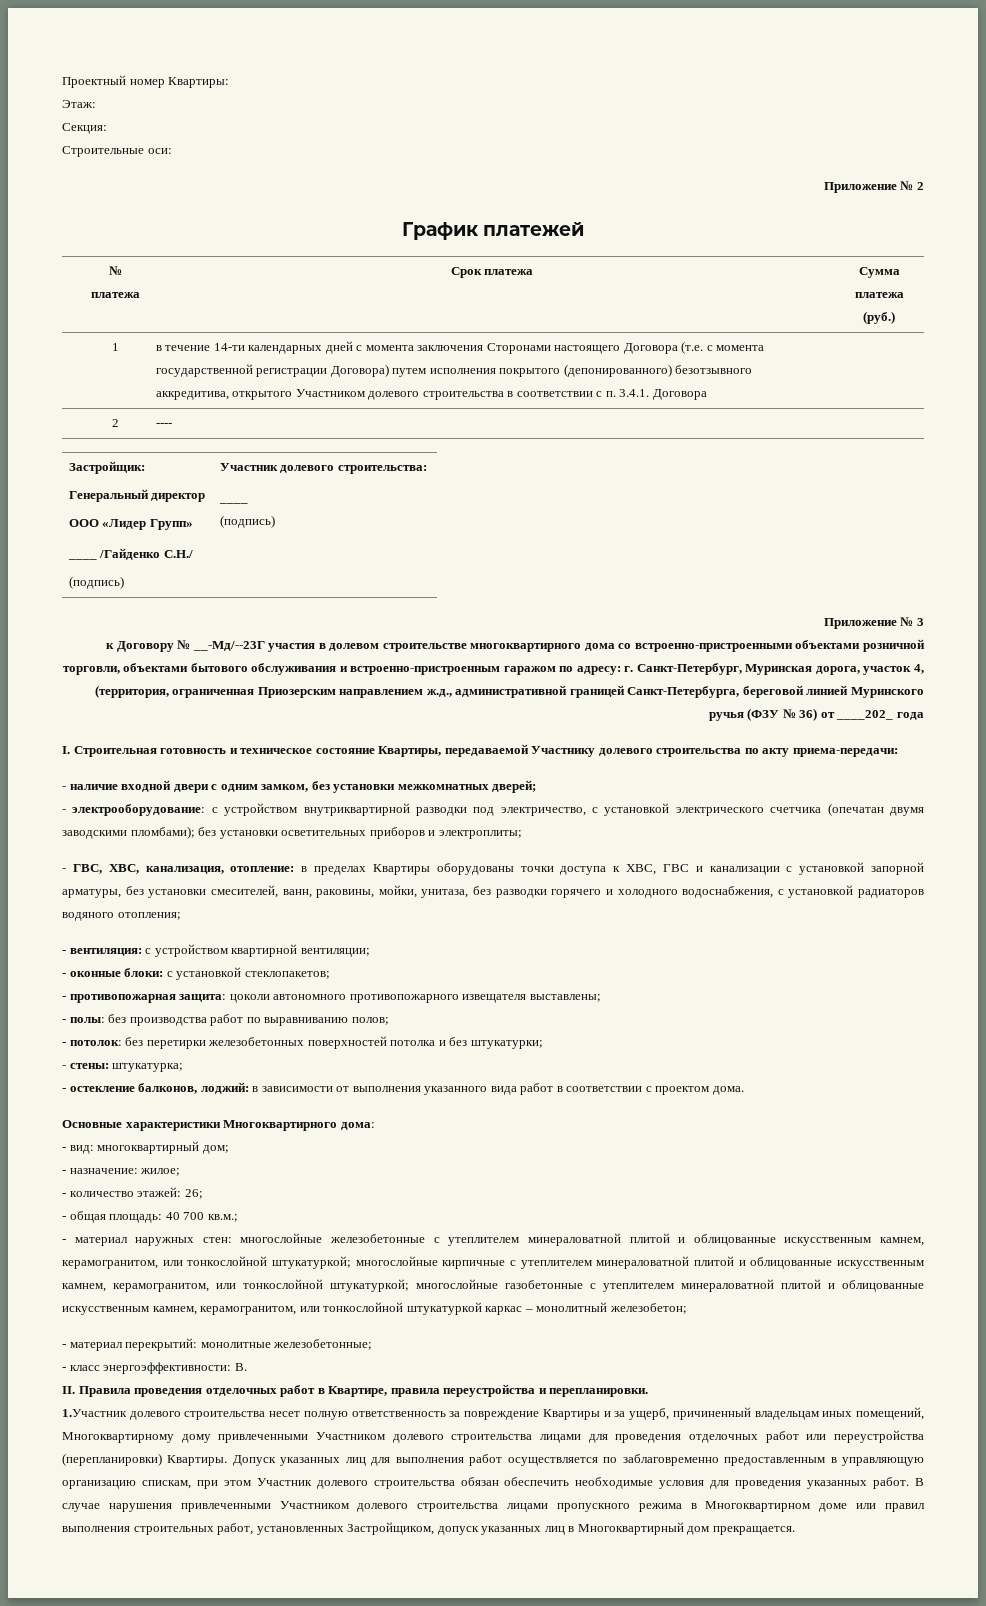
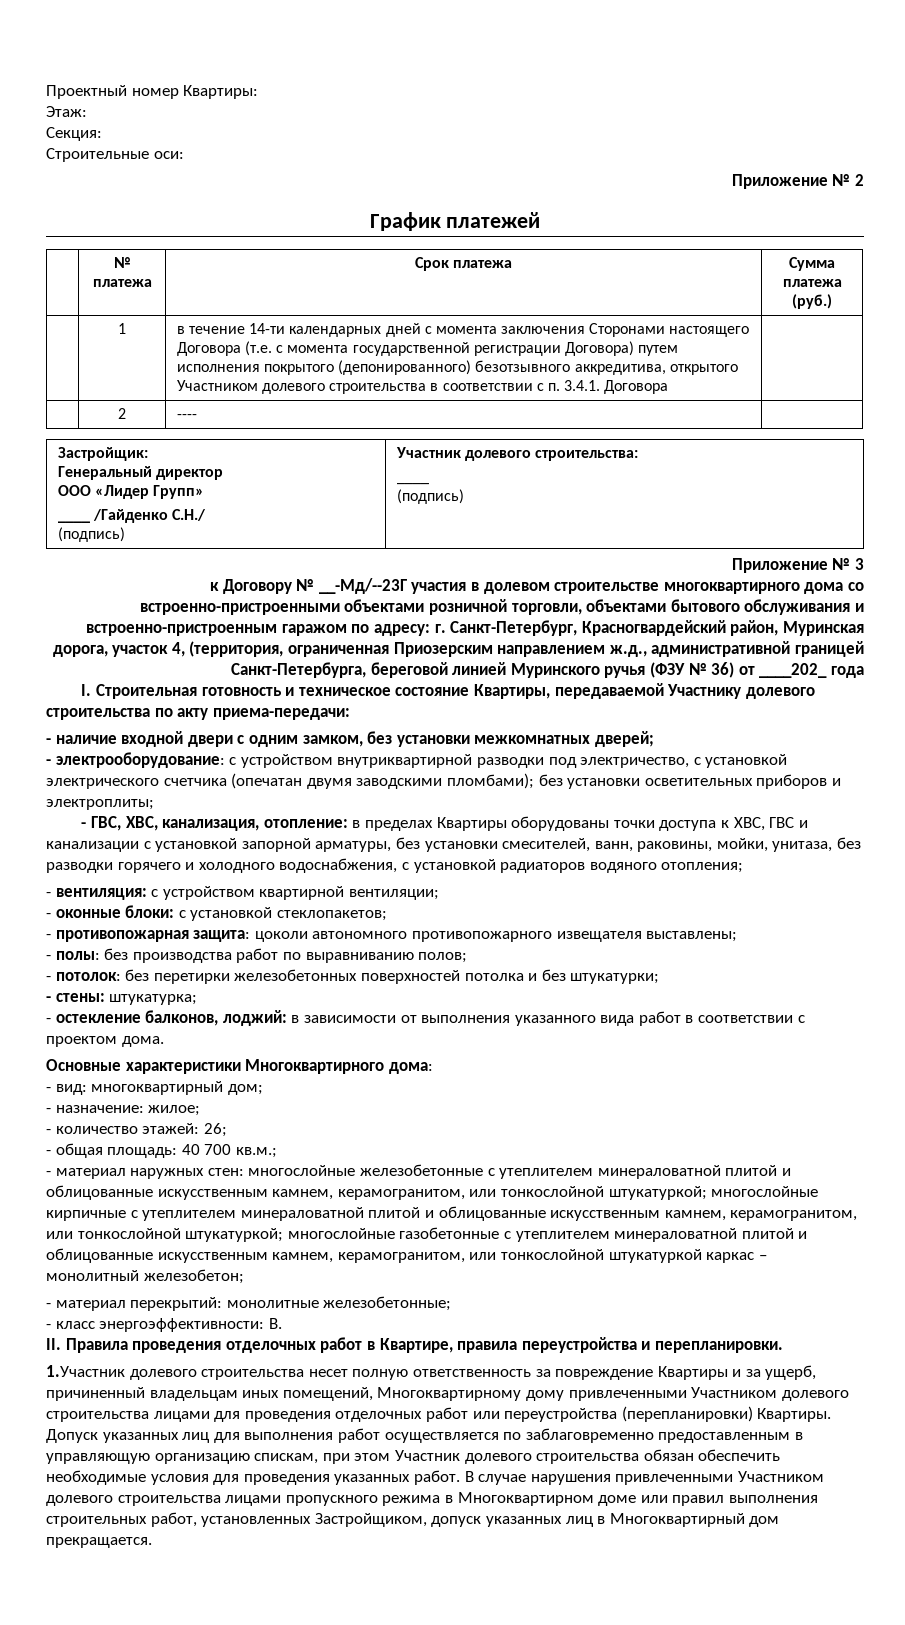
(742, 669) none -> [581,620,779,636] Красногвардейский район,

